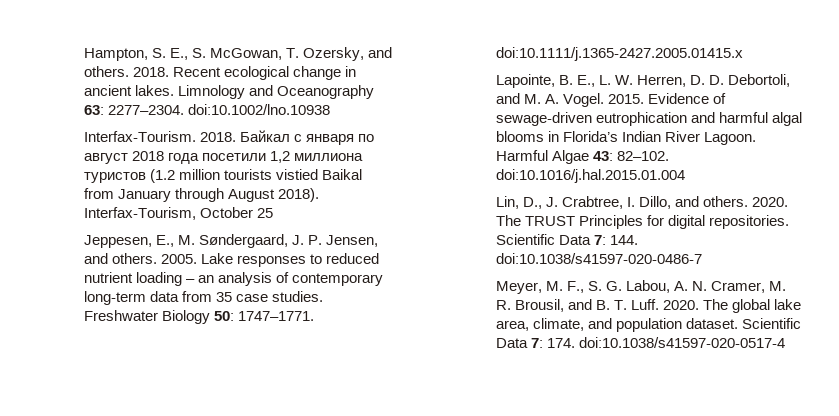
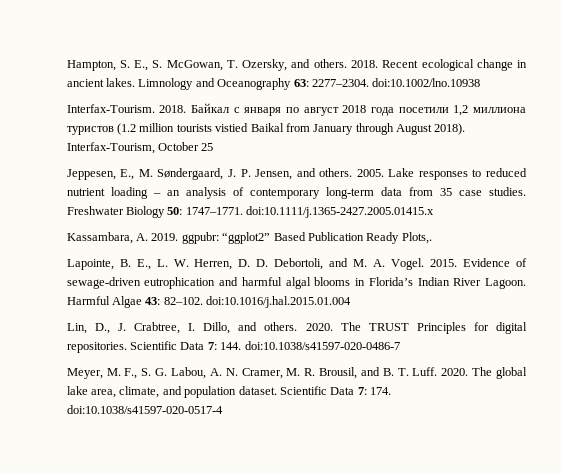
(743, 54) none -> [66,232,432,244] // Kassambara, A. 2019. ggpubr: “ggplot2” Based Publication Ready Plots,.

